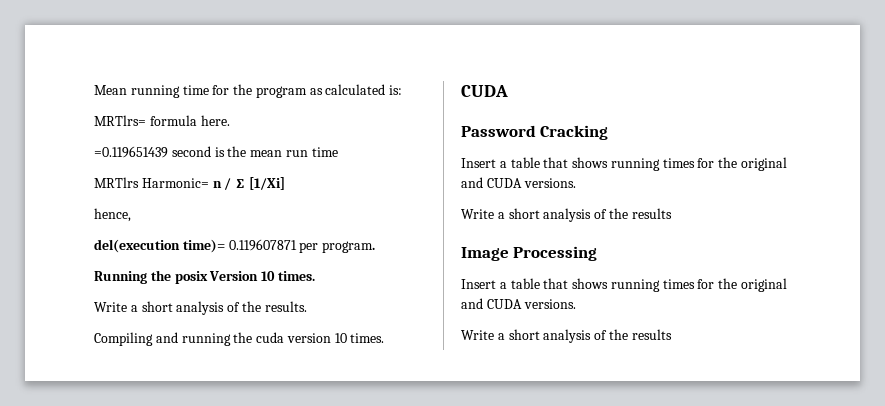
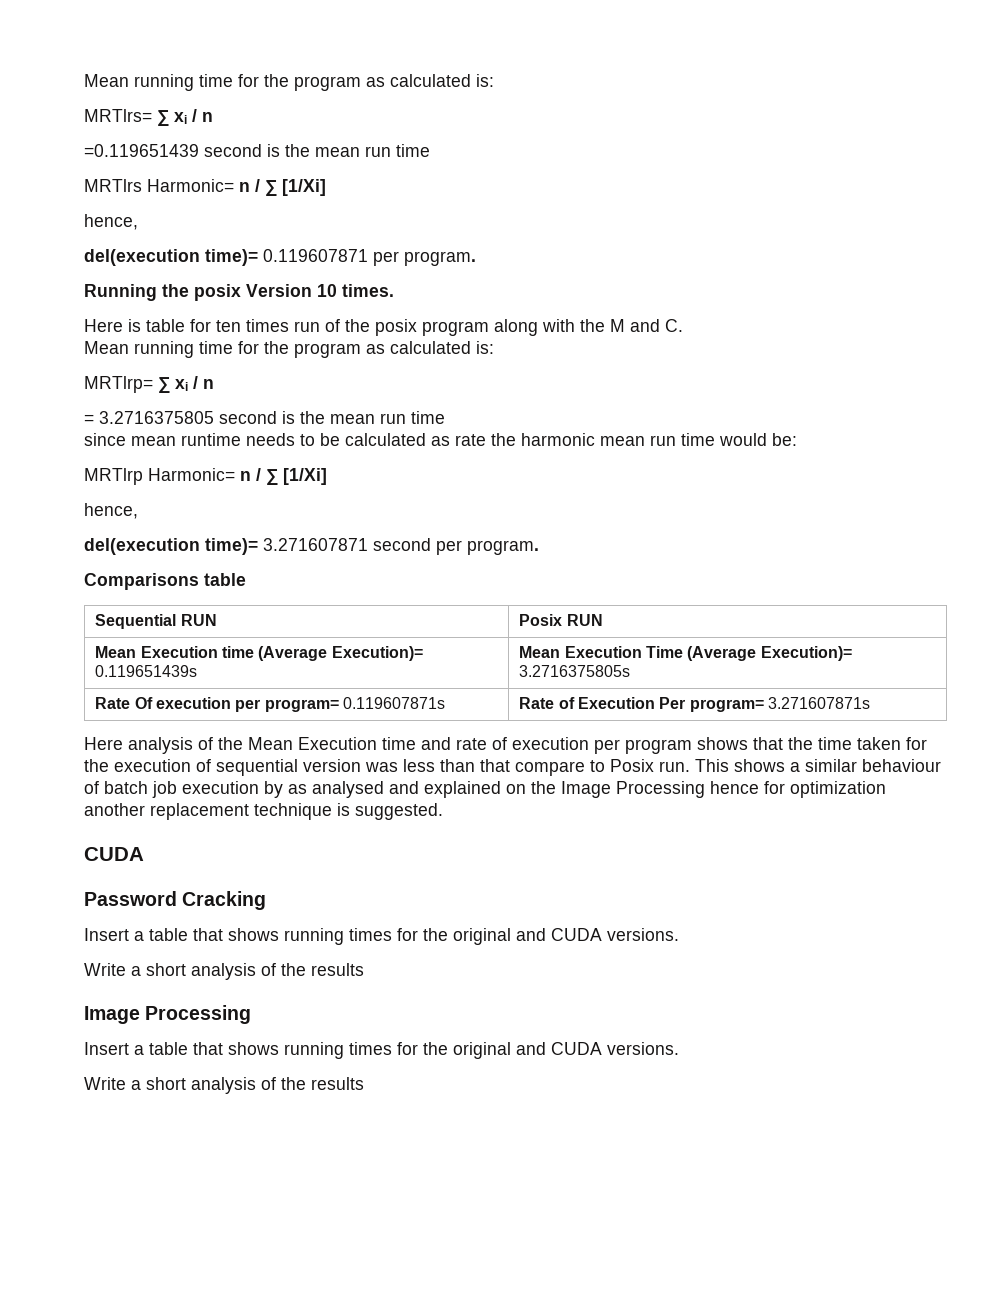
[149,115,230,126] formula here. -> [157,109,213,126] ∑ xi / n
[94,301,307,315] [94,332,385,346] Write a short analysis of the results. // Compiling and running the cuda version 10 times. -> [84,319,683,336] [84,341,494,358] [84,376,214,393] [84,411,445,424] [84,433,797,446] [84,468,327,485] [84,503,138,519] [84,538,539,555] [84,573,246,590] [95,614,217,629] [519,614,603,626] [95,646,423,661] [95,665,198,677] [519,646,852,661] [519,665,631,677] [95,697,445,712] [519,697,870,712] [84,737,927,754] [84,759,941,776] [84,781,886,798] [84,803,443,820] Here is table for ten times run of the posix program along with the M and C. // Mean running time for the program as calculated is: // MRTlrp= ∑ xi / n // = 3.2716375805 second is the mean run time // since mean runtime needs to be calculated as rate the harmonic mean run time would be: // MRTlrp Harmonic= n / ∑ [1/Xi] // hence, // del(execution time)= 3.271607871 second per program. // Comparisons table // Sequential RUN | Posix RUN // Mean Execution time (Average Execution)= 0.119651439s | Mean Execution Time (Average Execution)= 3.2716375805s // Rate Of execution per program= 0.119607871s | Rate of Execution Per program= 3.271607871s // Here analysis of the Mean Execution time and rate of execution per program shows that the time taken for the execution of sequential version was less than that compare to Posix run. This shows a similar behaviour of batch job execution by as analysed and explained on the Image Processing hence for optimization another replacement technique is suggested.

